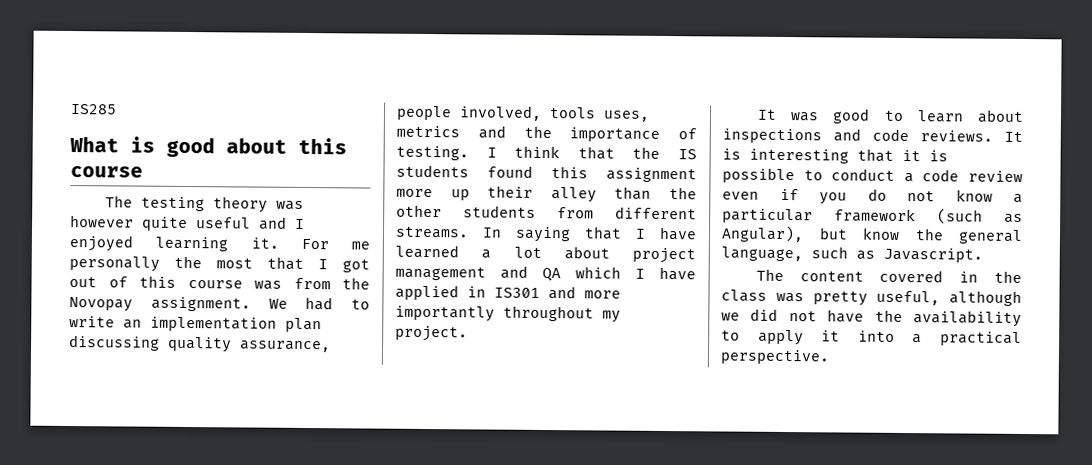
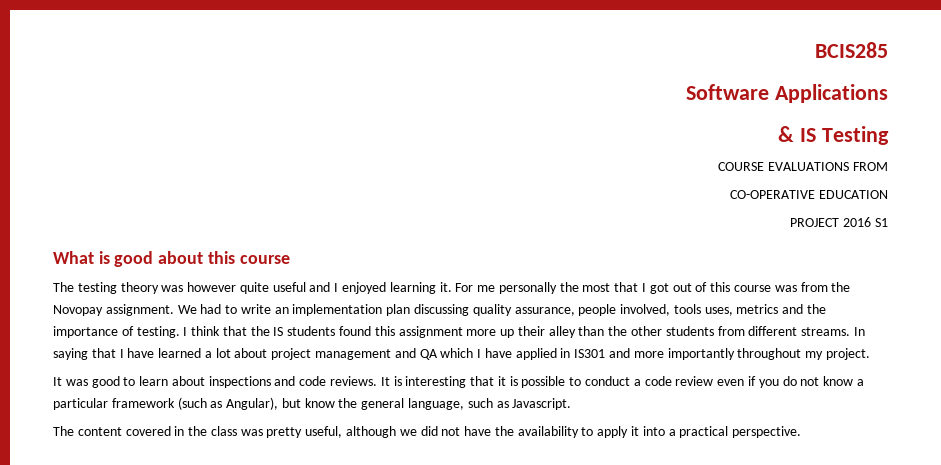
[70,104,117,115] IS285 -> [815,42,888,58] [686,84,888,103] [778,126,890,145] [718,162,888,171] [730,190,888,199] [790,217,888,227] BCIS285 // Software Applications // & IS Testing // COURSE EVALUATIONS FROM // CO-OPERATIVE EDUCATION // PROJECT 2016 S1

